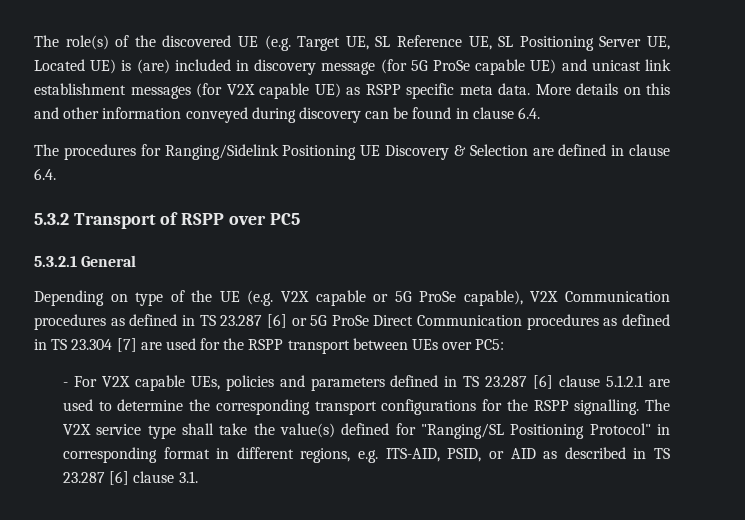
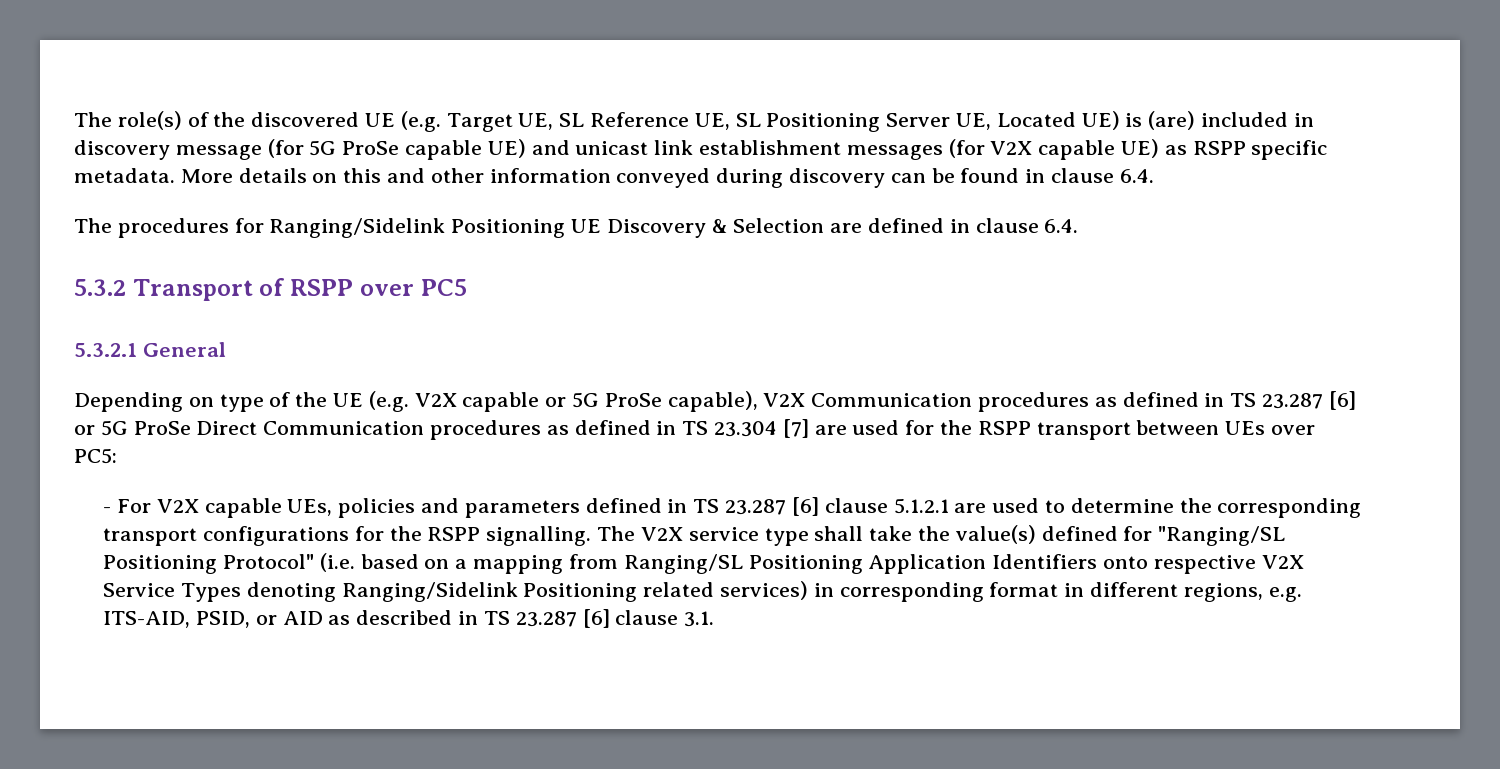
[459,83,530,95] meta data. -> [74,168,175,183] metadata.
(651, 429) none -> [319,553,1304,574] [103,581,809,602] (i.e. based on a mapping from Ranging/SL Positioning Application Identifiers onto respective V2X Service Types denoting Ranging/Sidelink Positioning related services)

